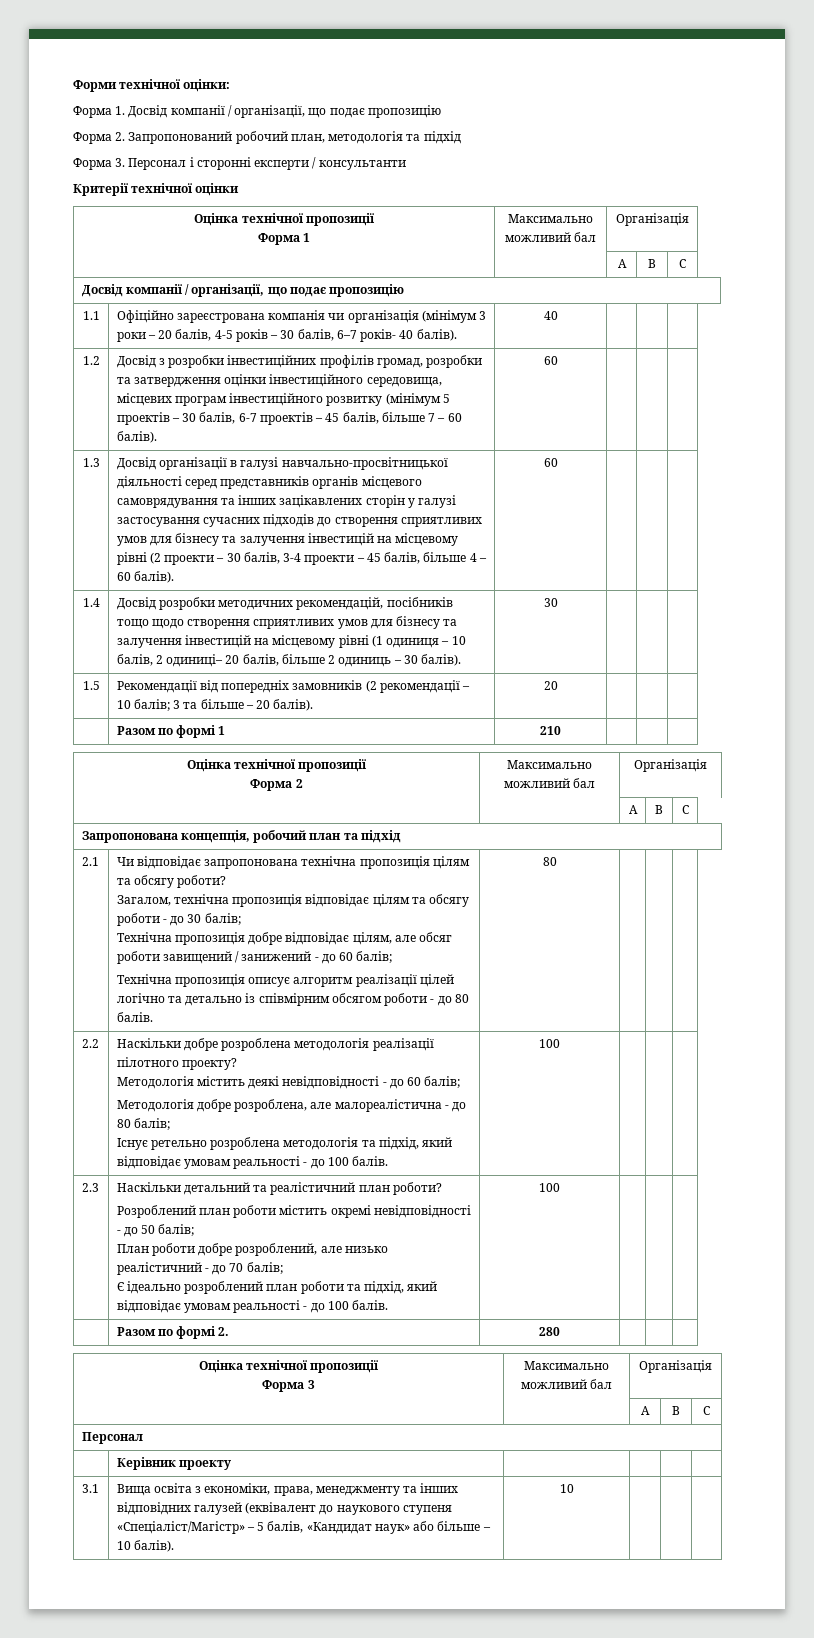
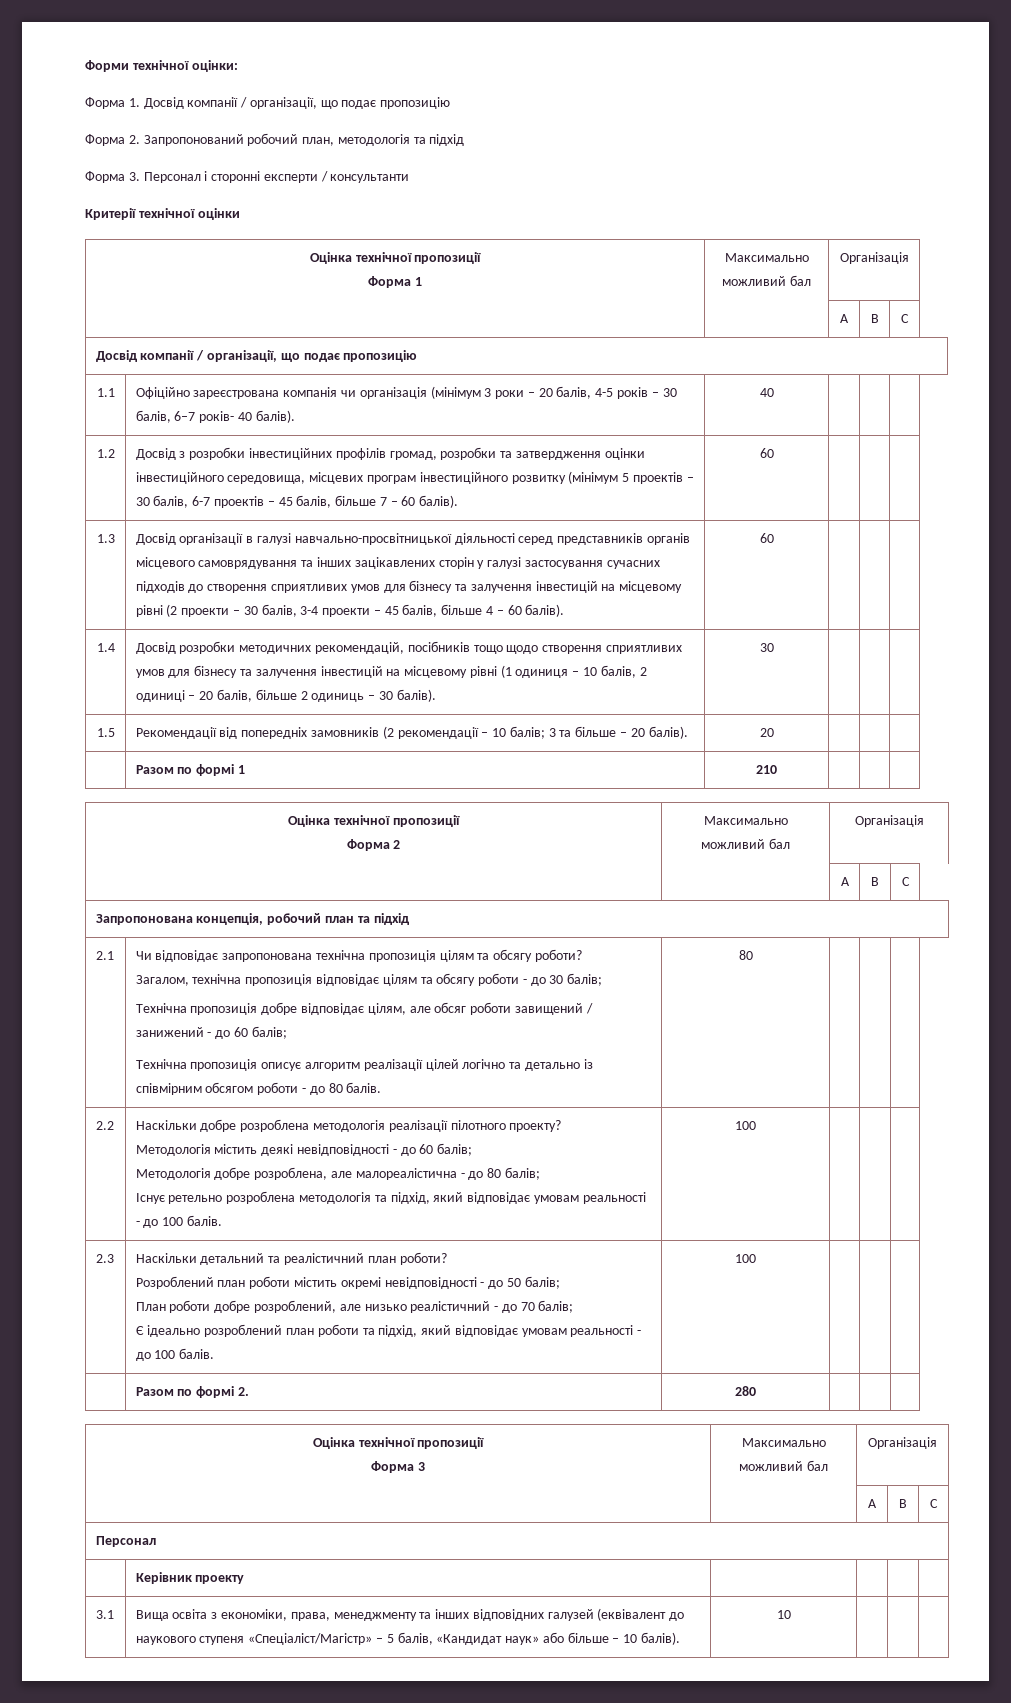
[166,654,224,667] одиниці– -> [135,690,196,702] одиниці –

